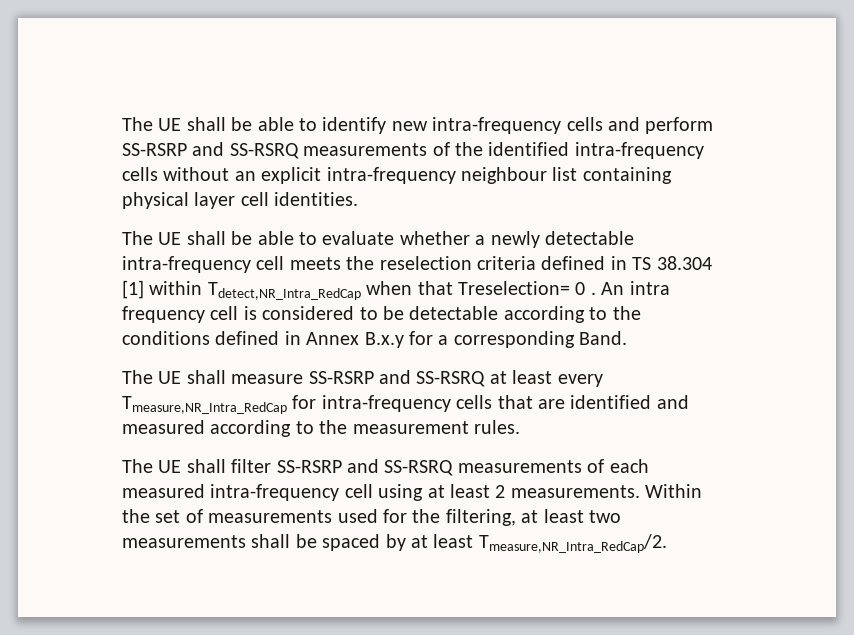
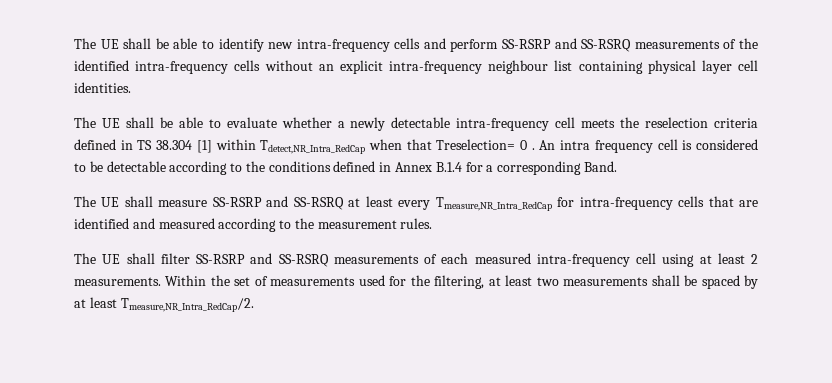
[364,332,404,348] B.x.y -> [435,162,462,172] B.1.4

